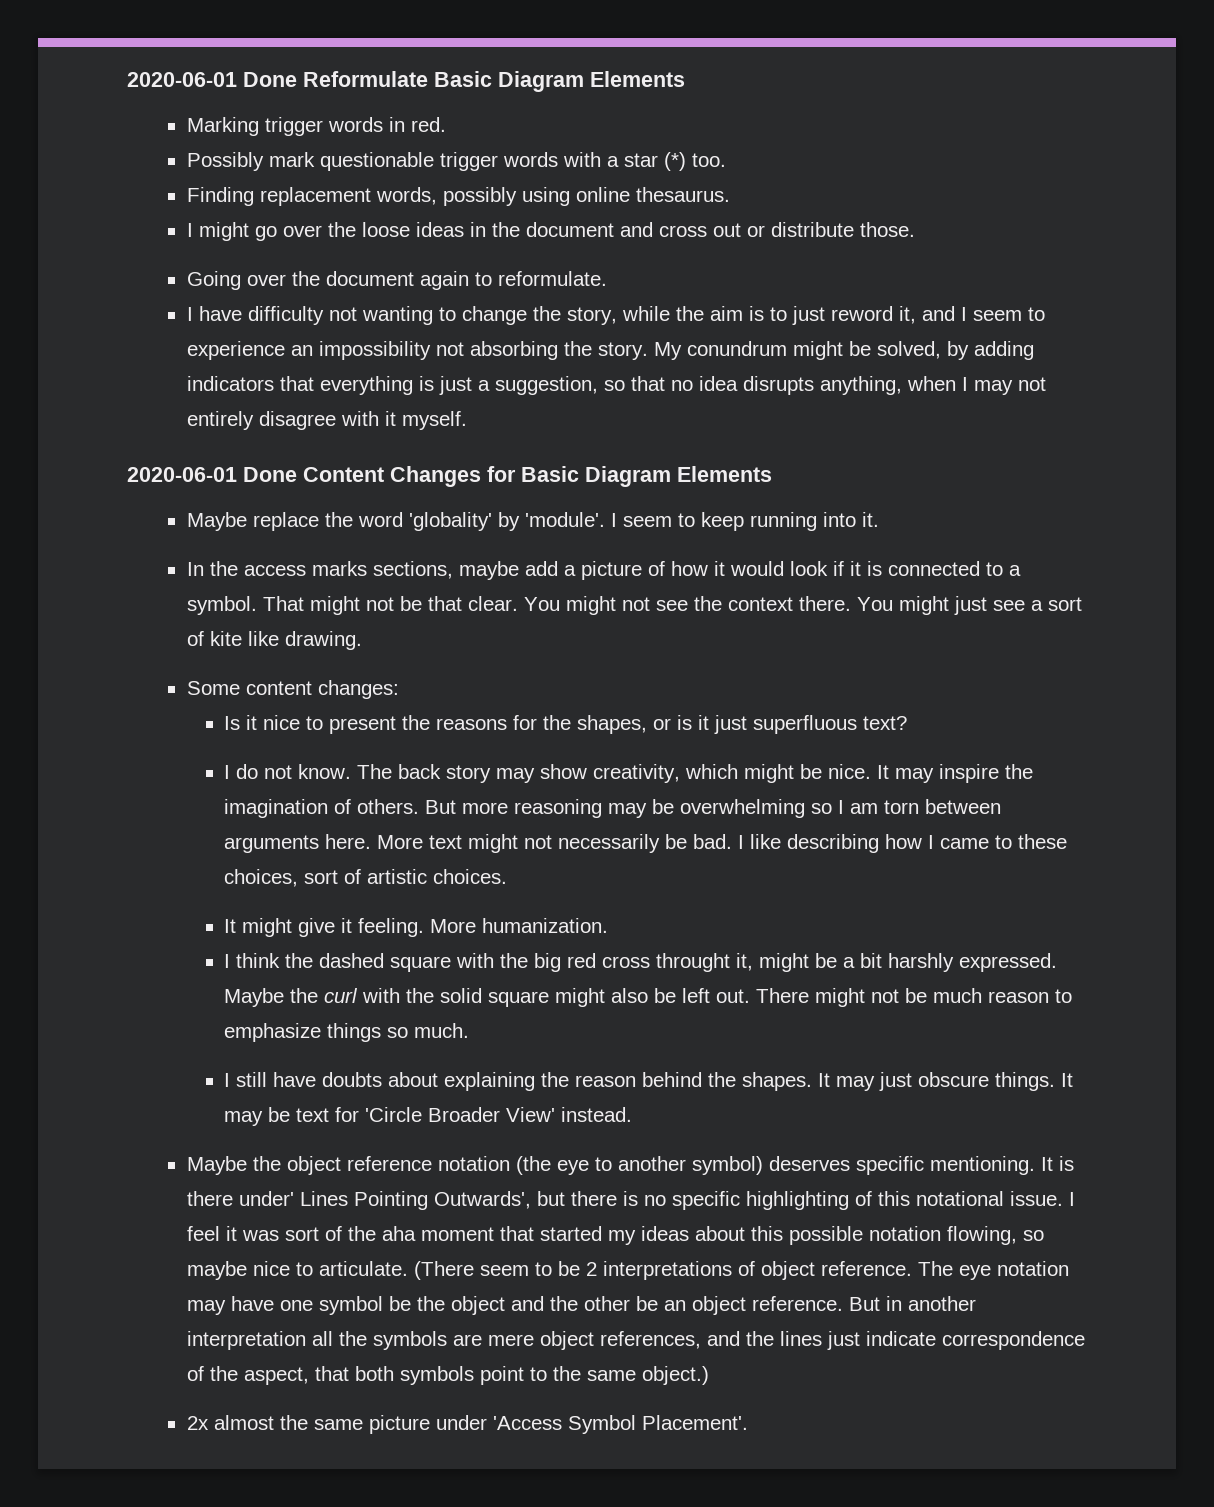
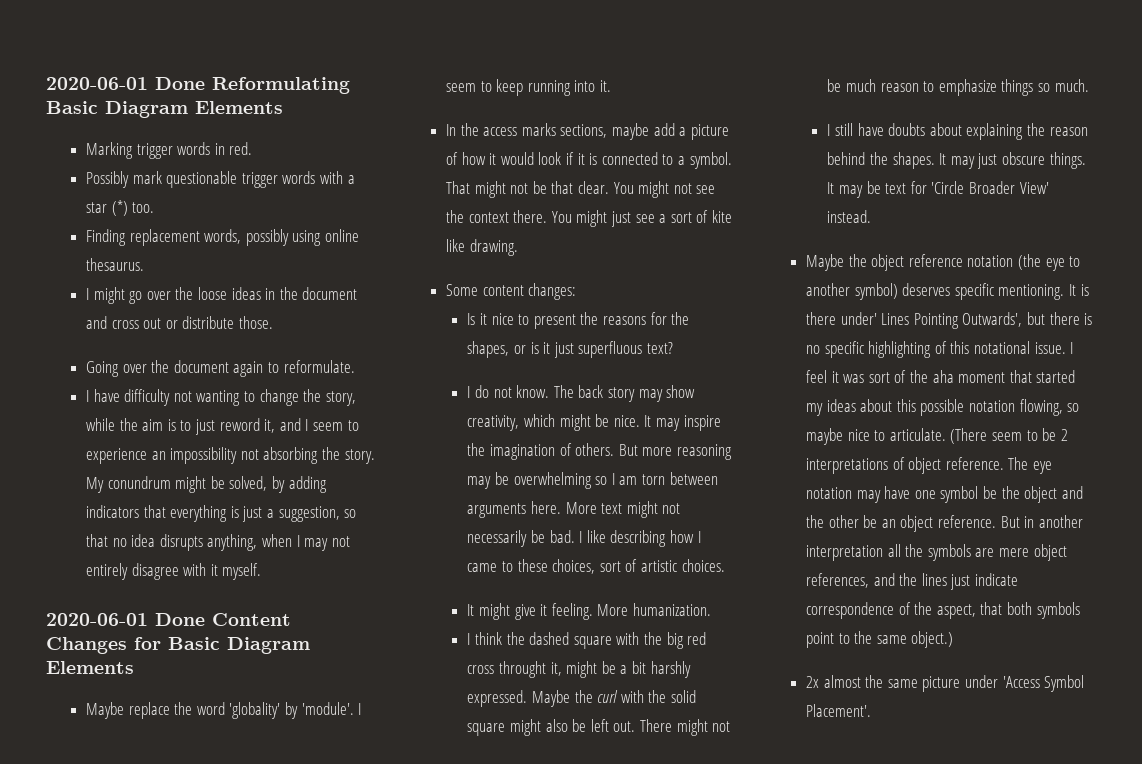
[127,71,428,87] 2020-06-01 Done Reformulate -> [46,77,350,94] 2020-06-01 Done Reformulating

